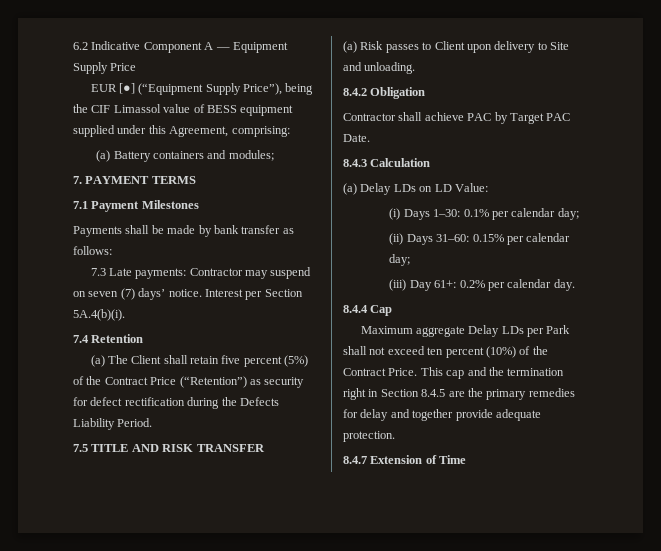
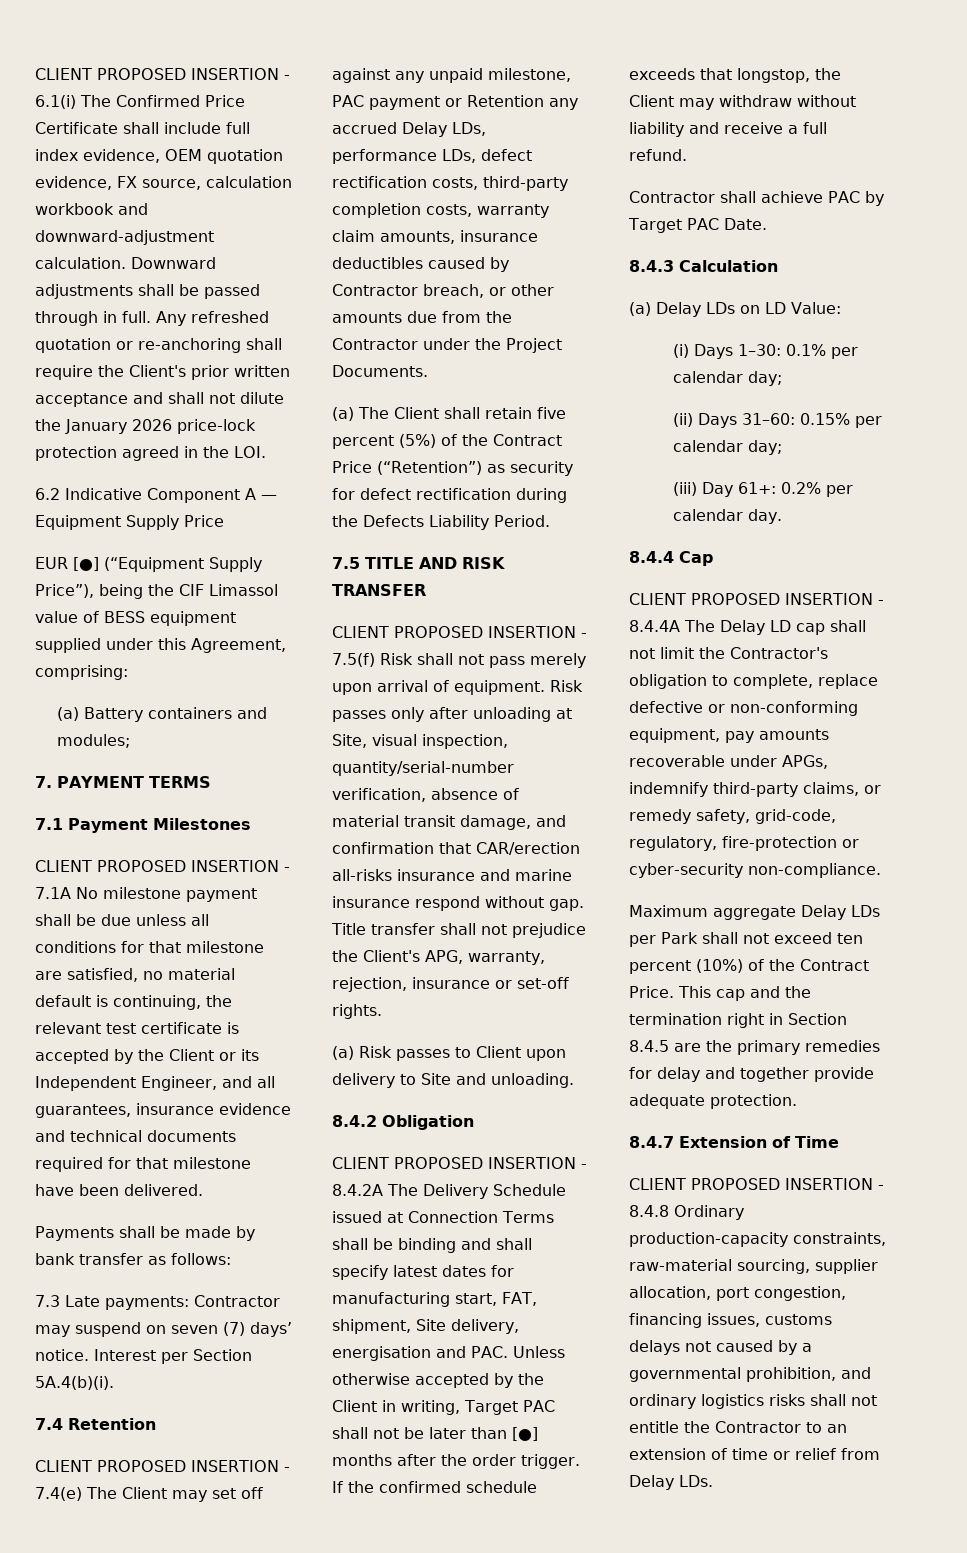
(73, 46) none -> [35,68,290,80] [35,95,245,109] [35,122,250,134] [35,149,283,164] [35,176,292,190] [35,203,148,215] [35,230,214,245] [35,257,216,269] [35,284,260,299] [35,311,269,326] [35,338,282,353] [35,365,290,380] [35,392,284,407] [35,419,256,434] [35,446,266,461] CLIENT PROPOSED INSERTION - 6.1(i) The Confirmed Price Certificate shall include full index evidence, OEM quotation evidence, FX source, calculation workbook and downward-adjustment calculation. Downward adjustments shall be passed through in full. Any refreshed quotation or re-anchoring shall require the Client's prior written acceptance and shall not dilute the January 2026 price-lock protection agreed in the LOI. //
(199, 204) none -> [35,860,290,872] [35,887,257,902] [35,914,209,926] [35,941,264,953] [35,968,235,982] [35,995,232,1010] [35,1022,239,1034] [35,1049,259,1064] [35,1076,275,1091] [35,1103,291,1118] [35,1130,236,1142] [35,1157,251,1172] [35,1184,203,1196] // CLIENT PROPOSED INSERTION - 7.1A No milestone payment shall be due unless all conditions for that milestone are satisfied, no material default is continuing, the relevant test certificate is accepted by the Client or its Independent Engineer, and all guarantees, insurance evidence and technical documents required for that milestone have been delivered.
(144, 338) none -> [35,1460,290,1472] [35,1487,263,1502] [332,68,571,83] [332,95,578,110] [332,122,486,137] [332,149,532,164] [332,176,568,191] [332,203,549,218] [332,230,538,244] [332,257,509,272] [332,284,554,298] [332,311,512,323] [332,338,562,353] [332,365,428,377] // CLIENT PROPOSED INSERTION - 7.4(e) The Client may set off against any unpaid milestone, PAC payment or Retention any accrued Delay LDs, performance LDs, defect rectification costs, third-party completion costs, warranty claim amounts, insurance deductibles caused by Contractor breach, or other amounts due from the Contractor under the Project Documents.
(265, 448) none -> [332,626,587,638] [332,653,586,668] [332,680,583,695] [332,707,572,722] [332,734,508,749] [332,761,514,776] [332,788,519,802] [332,815,566,830] [332,842,580,855] [332,869,572,881] [332,896,584,911] [331,923,586,938] [332,950,545,965] [332,977,569,992] [332,1004,382,1019] // CLIENT PROPOSED INSERTION - 7.5(f) Risk shall not pass merely upon arrival of equipment. Risk passes only after unloading at Site, visual inspection, quantity/serial-number verification, absence of material transit damage, and confirmation that CAR/erection all-risks insurance and marine insurance respond without gap. Title transfer shall not prejudice the Client's APG, warranty, rejection, insurance or set-off rights.
(426, 93) none -> [332,1157,587,1169] [332,1184,566,1199] [332,1211,554,1223] [332,1238,532,1253] [332,1265,514,1280] [332,1292,537,1307] [332,1319,519,1334] [332,1346,565,1361] [332,1373,544,1388] [332,1400,555,1415] [332,1427,538,1441] [332,1454,580,1469] [332,1481,537,1493] [629,68,841,83] [629,95,856,110] [629,122,827,137] [629,149,687,161] // CLIENT PROPOSED INSERTION - 8.4.2A The Delivery Schedule issued at Connection Terms shall be binding and shall specify latest dates for manufacturing start, FAT, shipment, Site delivery, energisation and PAC. Unless otherwise accepted by the Client in writing, Target PAC shall not be later than [●] months after the order trigger. If the confirmed schedule exceeds that longstop, the Client may withdraw without liability and receive a full refund.
(393, 310) none -> [629,593,884,605] [629,620,866,635] [629,647,828,659] [629,674,878,689] [629,701,858,716] [629,728,829,743] [629,755,828,769] [629,782,881,797] [629,809,836,824] [629,836,859,851] [629,863,881,878] // CLIENT PROPOSED INSERTION - 8.4.4A The Delay LD cap shall not limit the Contractor's obligation to complete, replace defective or non-conforming equipment, pay amounts recoverable under APGs, indemnify third-party claims, or remedy safety, grid-code, regulatory, fire-protection or cyber-security non-compliance.
(467, 459) none -> [629,1178,884,1190] [629,1205,744,1220] [629,1232,886,1247] [629,1259,878,1274] [629,1286,846,1301] [629,1313,832,1328] [629,1340,812,1355] [629,1367,871,1382] [629,1394,877,1409] [629,1421,847,1433] [629,1448,880,1460] [629,1475,713,1490] // CLIENT PROPOSED INSERTION - 8.4.8 Ordinary production-capacity constraints, raw-material sourcing, supplier allocation, port congestion, financing issues, customs delays not caused by a governmental prohibition, and ordinary logistics risks shall not entitle the Contractor to an extension of time or relief from Delay LDs.

